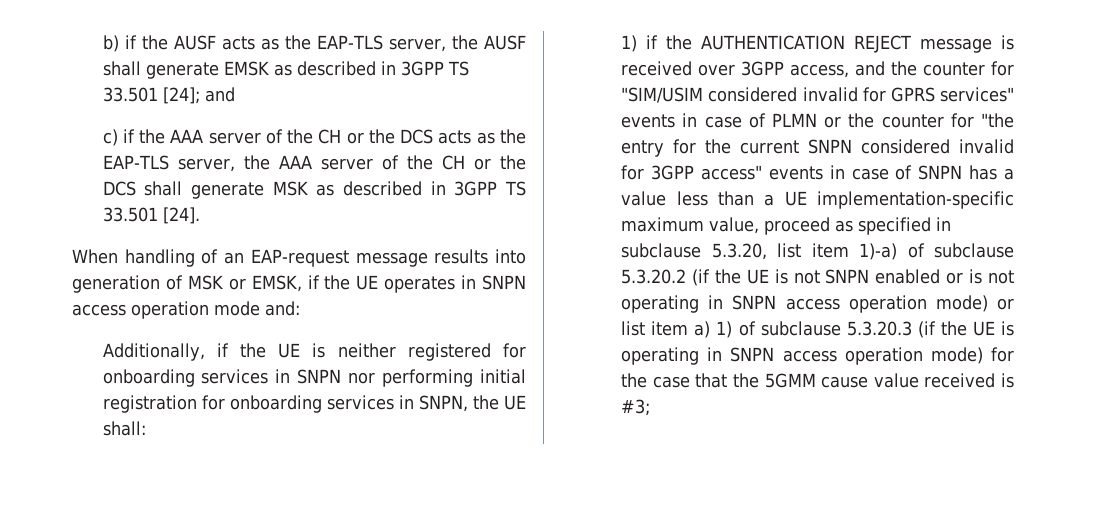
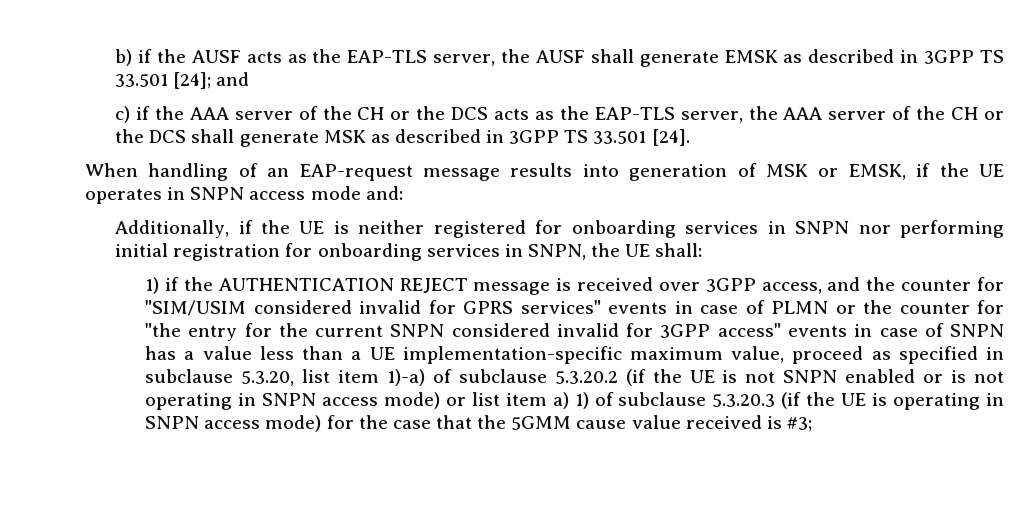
[131,301,209,319] operation -> (306, 195) none
[848,295,927,313] operation -> (379, 401) none
[844,347,923,365] operation -> (261, 424) none

